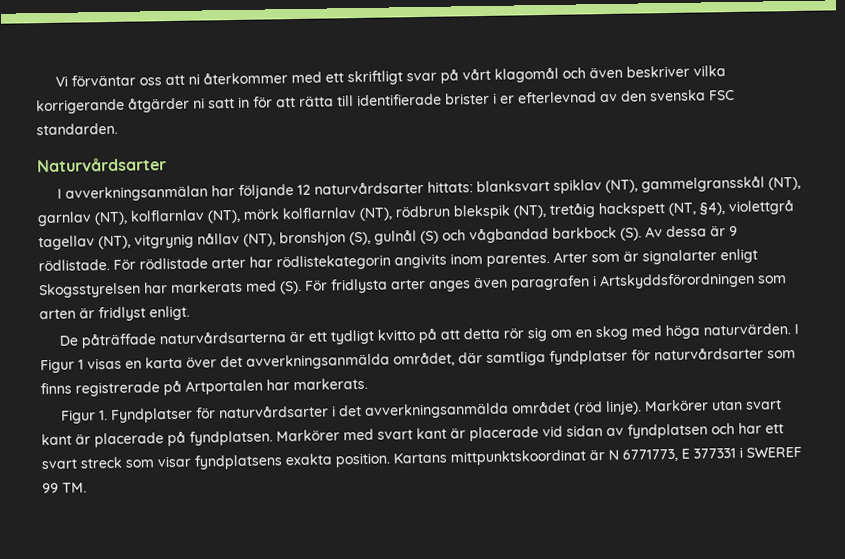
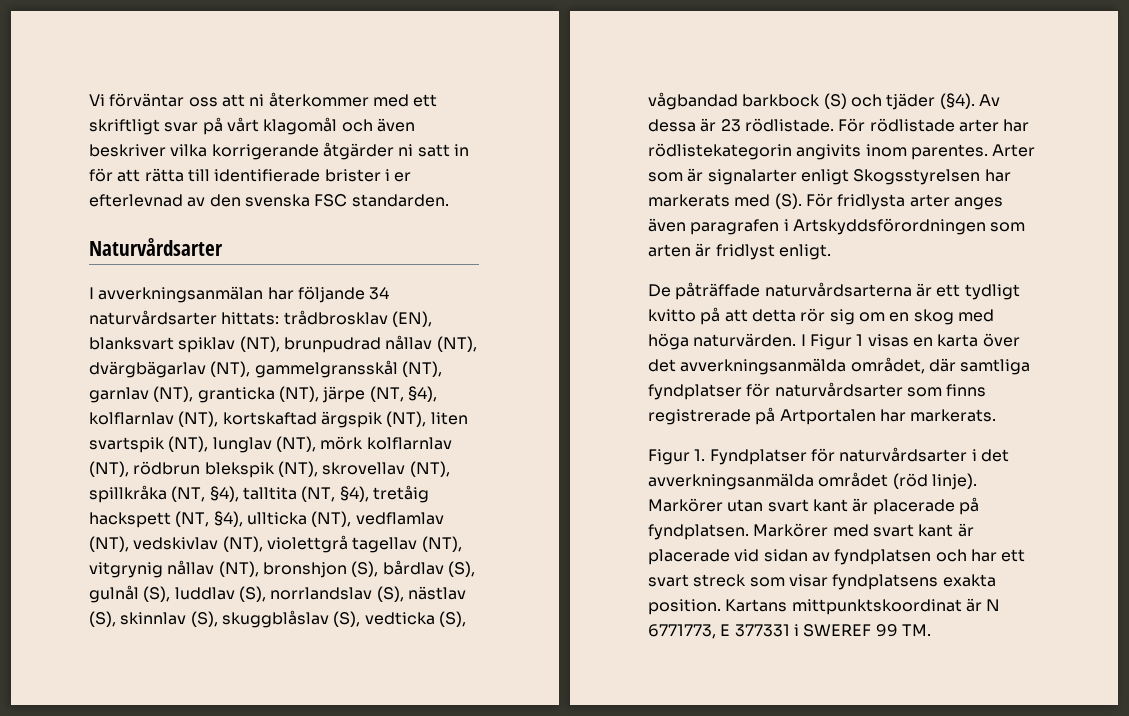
[296,184,311,196] 12 -> [369,287,390,300] 34
(473, 187) none -> [283,310,432,327] trådbrosklav (EN),
[640,175,801,193] [37,209,205,227] gammelgransskål (NT), garnlav (NT), kolflarnlav -> [283,335,477,353] [89,360,442,378] [89,386,437,403] [89,411,468,428] [89,436,272,453] brunpudrad nållav (NT), dvärgbägarlav (NT), gammelgransskål (NT), garnlav (NT), granticka (NT), järpe (NT, §4), kolflarnlav (NT), kortskaftad ärgspik (NT), liten svartspik (NT), lunglav
[549,202,726,218] tretåig hackspett (NT, §4), -> [322,461,450,477] [89,485,429,503] [89,511,444,528] [89,536,263,552] skrovellav (NT), spillkråka (NT, §4), talltita (NT, §4), tretåig hackspett (NT, §4), ullticka (NT), vedflamlav (NT), vedskivlav (NT),
[374,226,642,245] gulnål (S) och vågbandad barkbock (S). -> [382,560,475,577] [89,585,466,603] [89,610,466,628] [648,92,975,110] bårdlav (S), gulnål (S), luddlav (S), norrlandslav (S), nästlav (S), skinnlav (S), skuggblåslav (S), vedticka (S), vågbandad barkbock (S) och tjäder (§4).
[729,225,738,237] 9 -> [720,119,741,132] 23

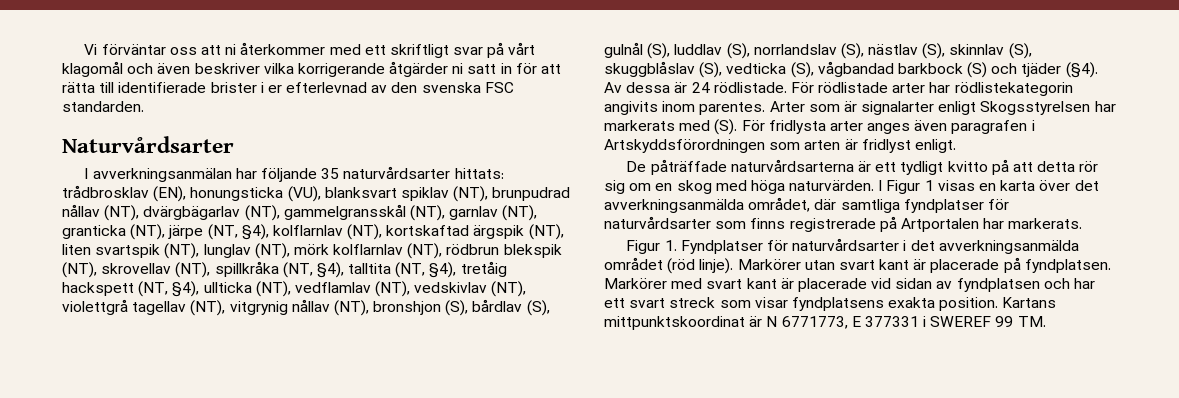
[369,287,390,300] 34 -> [321,168,340,179] 35
(432, 319) none -> [190,186,321,202] honungsticka (VU),
[720,119,741,132] 23 -> [691,82,710,93] 24

